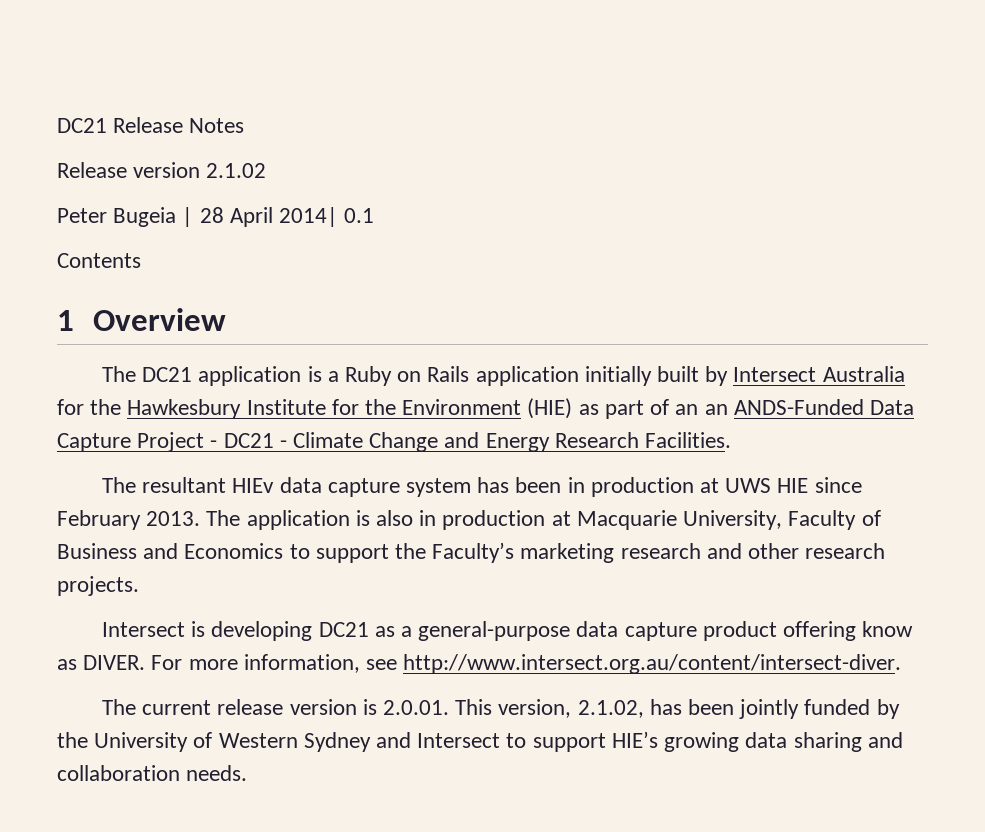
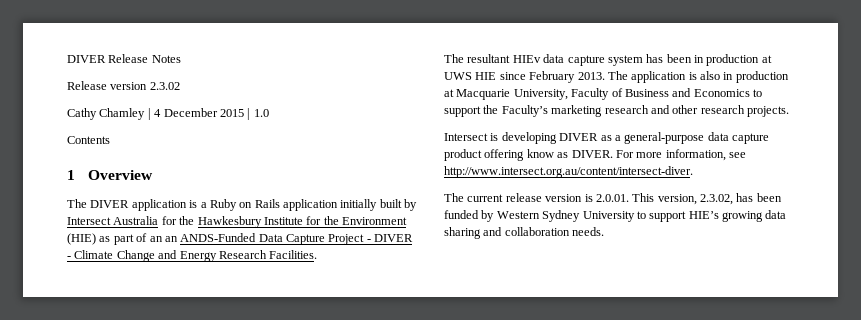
[57,118,107,133] DC21 -> [67,55,106,63] DIVER
[206,163,267,178] [57,207,375,227] 2.1.02 // Peter Bugeia | 28 April 2014| 0.1 -> [149,82,180,90] [67,108,269,120] 2.3.02 // Cathy Chamley | 4 December 2015 | 1.0
[142,367,193,382] DC21 -> [90,200,130,208] DIVER
[223,433,274,448] DC21 -> [374,234,414,242] DIVER
[318,622,369,637] DC21 -> [559,133,599,141] DIVER
[577,699,800,719] 2.1.02, has been jointly -> [700,193,782,205] 2.3.02, has been
[57,732,501,752] the University of Western Sydney and Intersect -> [496,210,635,222] Western Sydney University

